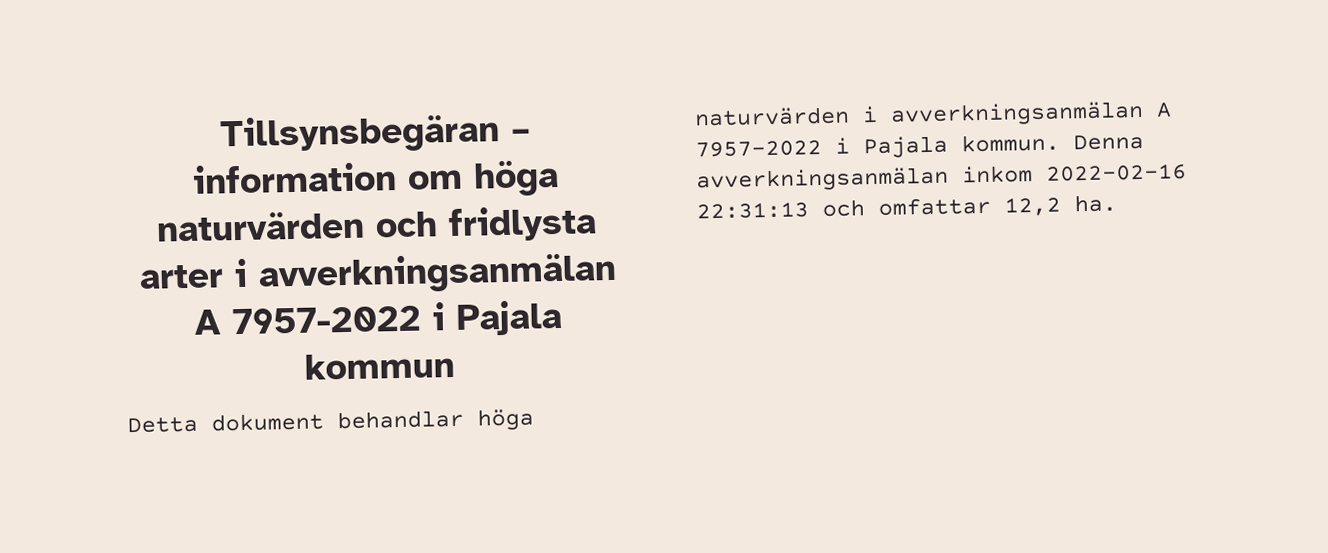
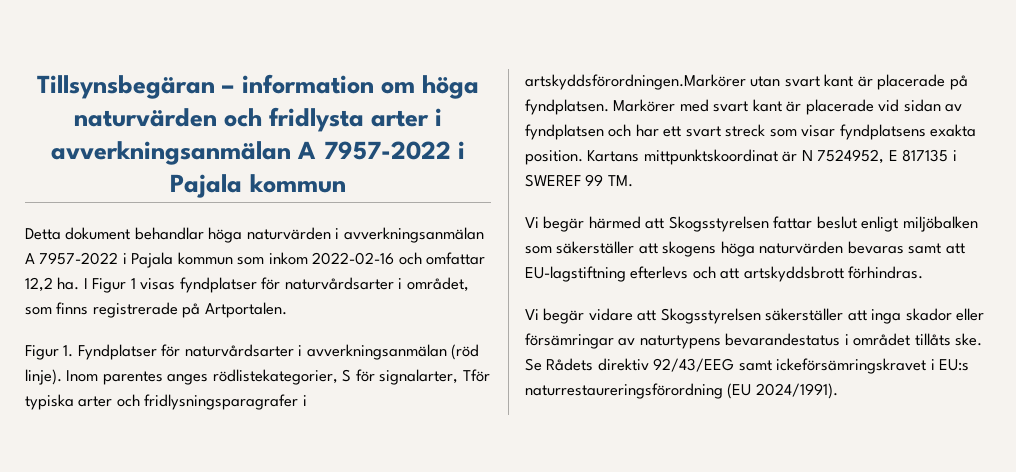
[961,133,1144,153] [696,166,949,193] kommun. Denna avverkningsanmälan -> [177,252,265,265] kommun som
[696,201,809,220] 22:31:13 -> (395, 258) none
(1117, 203) none -> [83,277,469,293] [25,302,287,318] [25,344,480,360] [25,369,490,385] [25,394,307,410] [525,74,968,90] [525,99,963,115] [525,124,977,140] [525,149,957,165] [525,174,633,187] [525,216,978,232] [525,241,965,257] [525,266,924,282] [525,308,985,324] [525,333,983,349] [525,358,970,374] [525,383,838,399] I Figur 1 visas fyndplatser för naturvårdsarter i området, som finns registrerade på Artportalen. // Figur 1. Fyndplatser för naturvårdsarter i avverkningsanmälan (röd linje). Inom parentes anges rödlistekategorier, S för signalarter, Tför typiska arter och fridlysningsparagrafer i artskyddsförordningen.Markörer utan svart kant är placerade på fyndplatsen. Markörer med svart kant är placerade vid sidan av fyndplatsen och har ett svart streck som visar fyndplatsens exakta position. Kartans mittpunktskoordinat är N 7524952, E 817135 i SWEREF 99 TM. // Vi begär härmed att Skogsstyrelsen fattar beslut enligt miljöbalken som säkerställer att skogens höga naturvärden bevaras samt att EU-lagstiftning efterlevs och att artskyddsbrott förhindras. // Vi begär vidare att Skogsstyrelsen säkerställer att inga skador eller försämringar av naturtypens bevarandestatus i området tillåts ske. Se Rådets direktiv 92/43/EEG samt ickeförsämringskravet i EU:s naturrestaureringsförordning (EU 2024/1991).

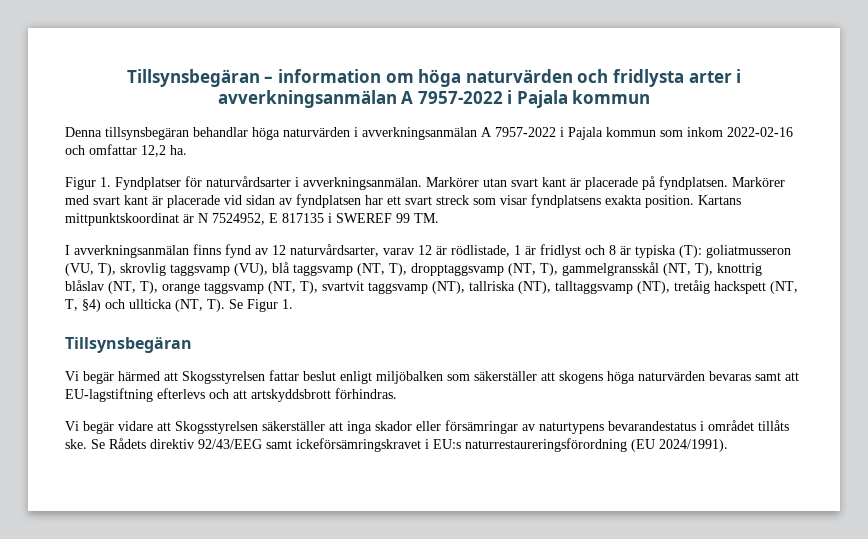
[25,227,131,240] Detta dokument -> [65,127,189,140] Denna tillsynsbegäran
[83,277,469,293] [25,302,287,318] I Figur 1 visas fyndplatser för naturvårdsarter i området, som finns registrerade på Artportalen. -> (187, 150) none
[306,344,480,360] [25,369,490,385] [25,394,307,410] [525,74,746,90] avverkningsanmälan (röd linje). Inom parentes anges rödlistekategorier, S för signalarter, Tför typiska arter och fridlysningsparagrafer i artskyddsförordningen.Markörer -> [303,177,479,190] avverkningsanmälan. Markörer
[608,124,632,137] och -> (361, 201) none
(633, 181) none -> [65,244,791,258] [65,262,762,276] [65,280,798,294] [65,299,293,312] [65,337,192,353] // I avverkningsanmälan finns fynd av 12 naturvårdsarter, varav 12 är rödlistade, 1 är fridlyst och 8 är typiska (T): goliatmusseron (VU, T), skrovlig taggsvamp (VU), blå taggsvamp (NT, T), dropptaggsvamp (NT, T), gammelgransskål (NT, T), knottrig blåslav (NT, T), orange taggsvamp (NT, T), svartvit taggsvamp (NT), tallriska (NT), talltaggsvamp (NT), tretåig hackspett (NT, T, §4) och ullticka (NT, T). Se Figur 1. // Tillsynsbegäran

